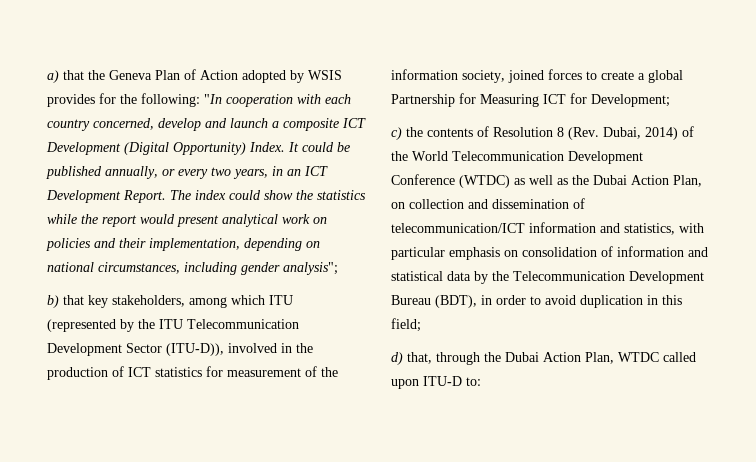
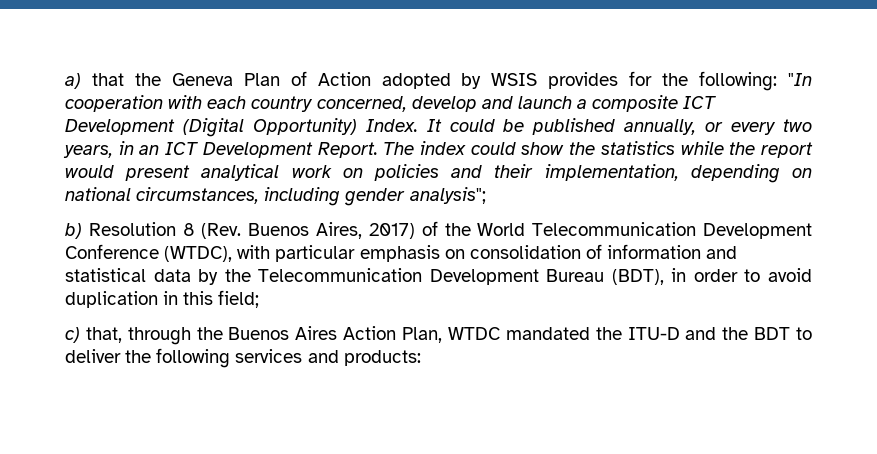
[63,295,293,308] [47,319,299,332] [47,343,313,356] [47,366,338,380] [391,69,683,83] [391,93,670,107] [391,126,678,140] that key stakeholders, among which ITU (represented by the ITU Telecommunication Development Sector (ITU-D)), involved in the production of ICT statistics for measurement of the information society, joined forces to create a global Partnership for Measuring ICT for Development; // c) the contents of Resolution 8 (Rev. Dubai, 2014) -> [88,222,415,239] Resolution 8 (Rev. Buenos Aires, 2017)
[459,175,702,188] [391,198,585,209] [391,222,675,235] (WTDC) as well as the Dubai Action Plan, on collection and dissemination of telecommunication/ICT information and statistics, -> [164,246,233,262] (WTDC),
[391,352,403,365] d) -> [65,327,80,343] c)
[505,352,539,362] Dubai -> [228,326,338,340] Buenos Aires
[663,352,696,362] [391,376,481,389] called upon ITU-D to: -> [505,327,813,340] [65,348,421,368] mandated the ITU-D and the BDT to deliver the following services and products:

